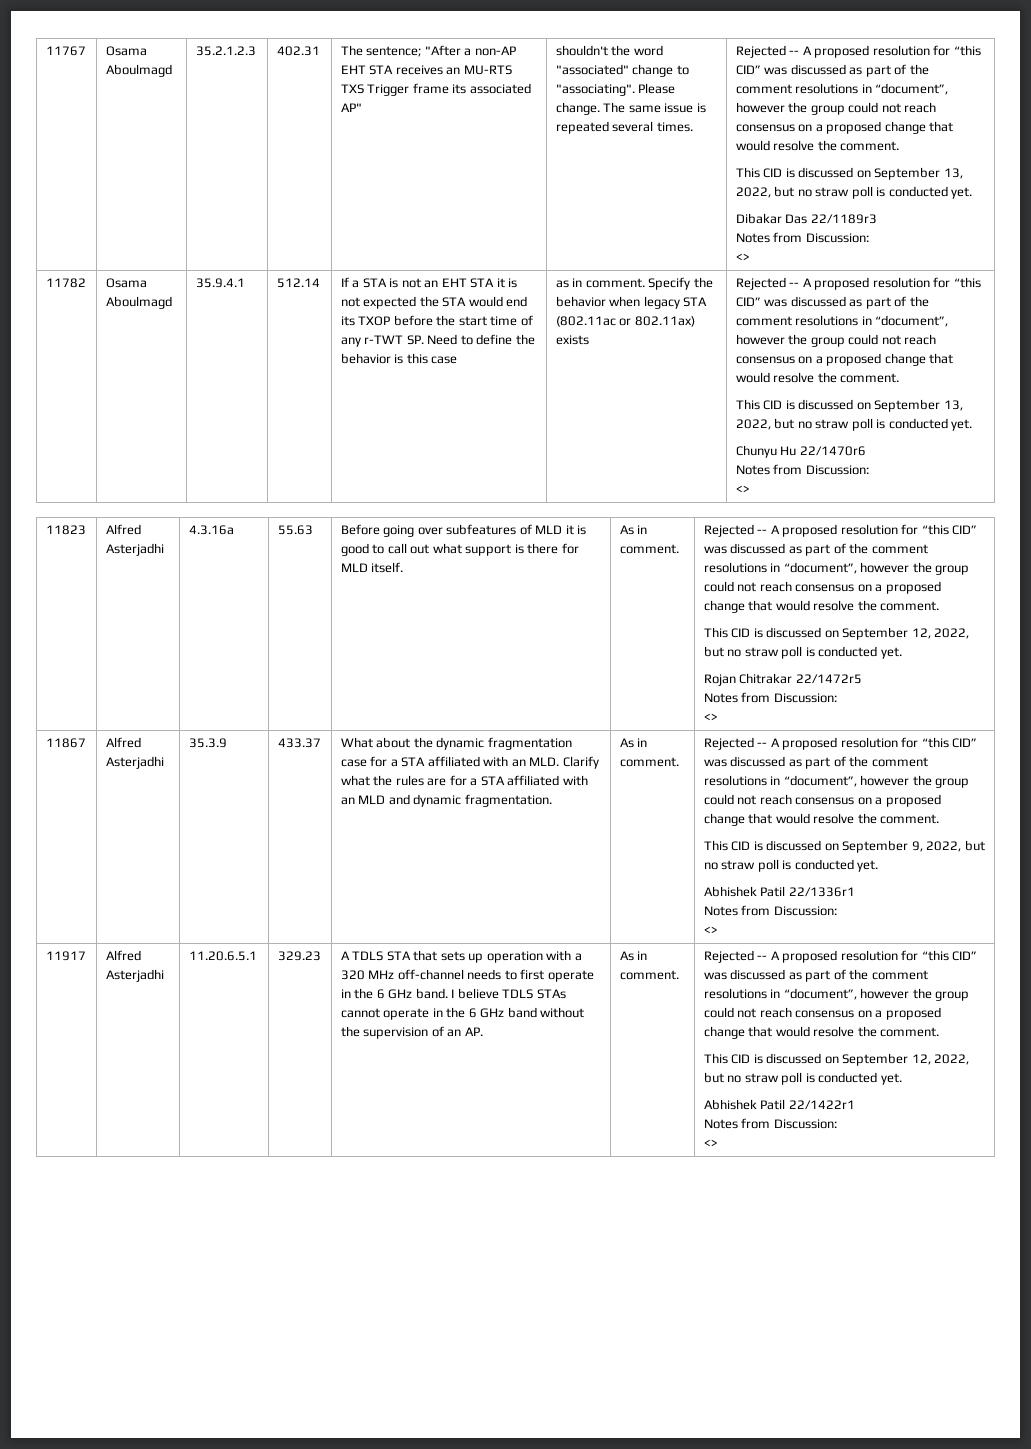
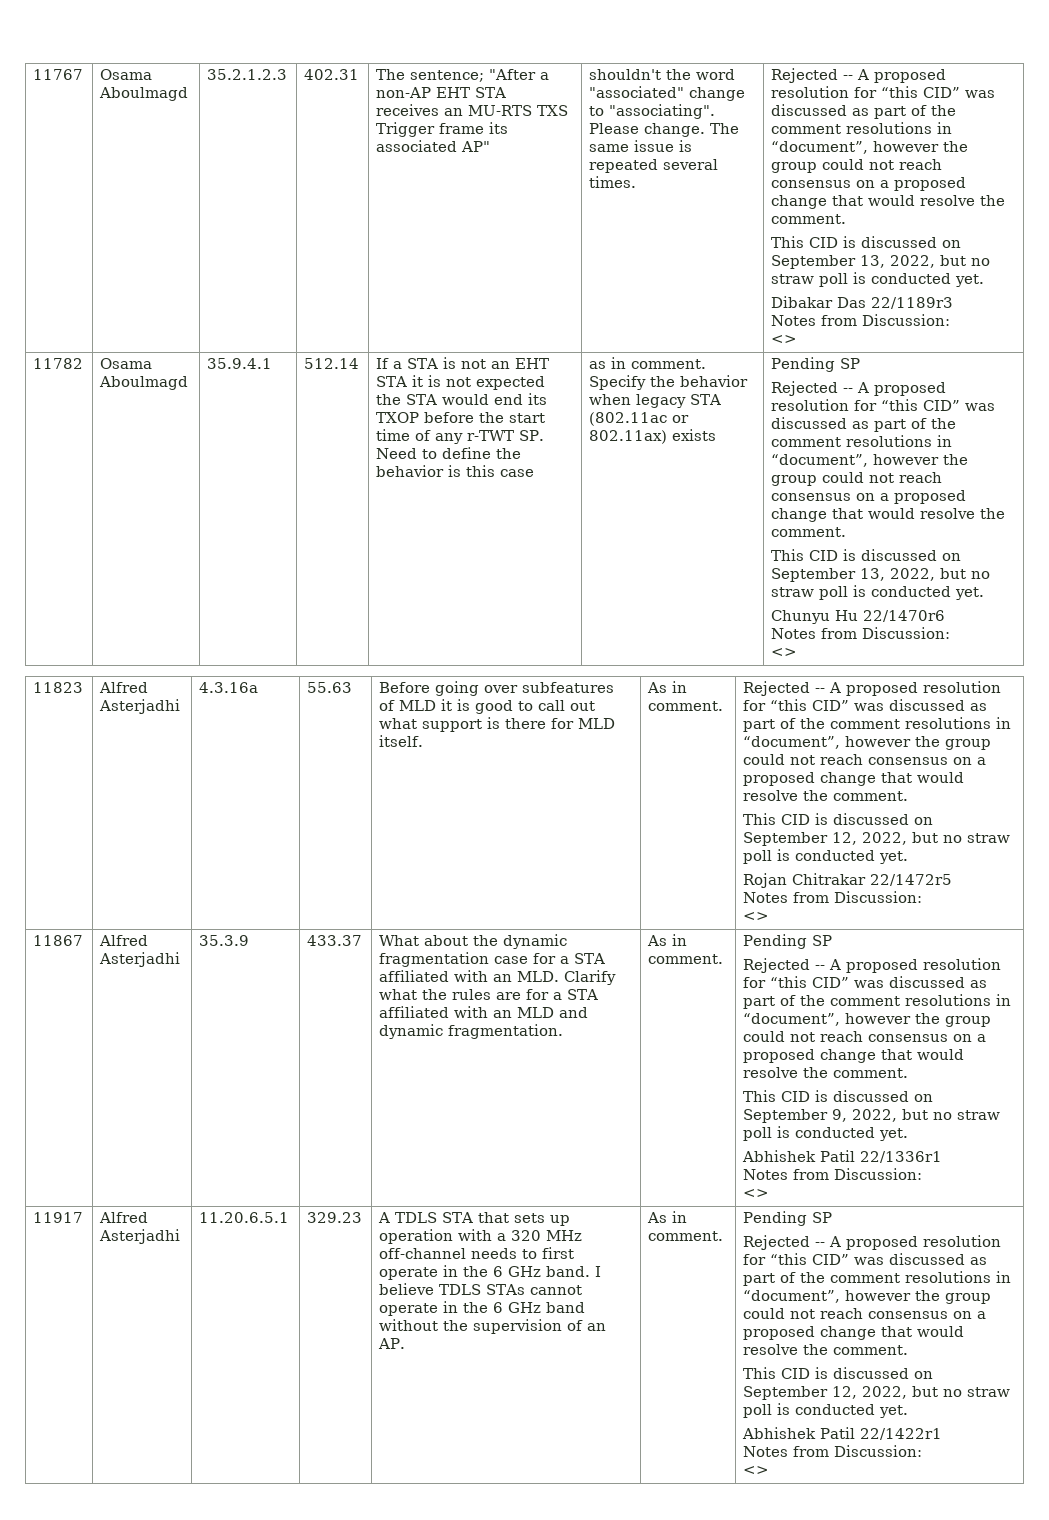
(589, 340) none -> [771,357,861,372] Pending SP //
(679, 762) none -> [743,934,833,949] Pending SP //
(679, 975) none -> [743,1211,833,1226] Pending SP //

